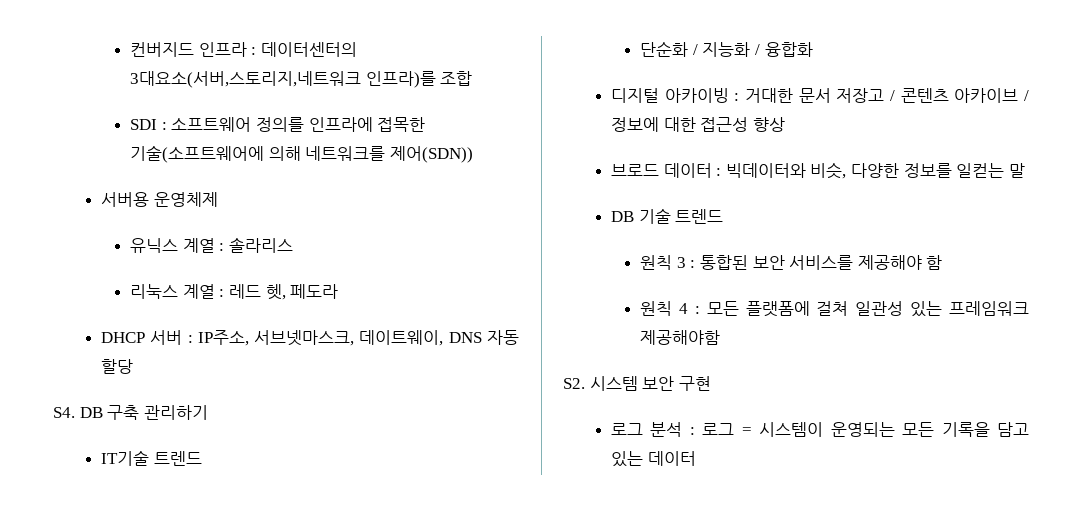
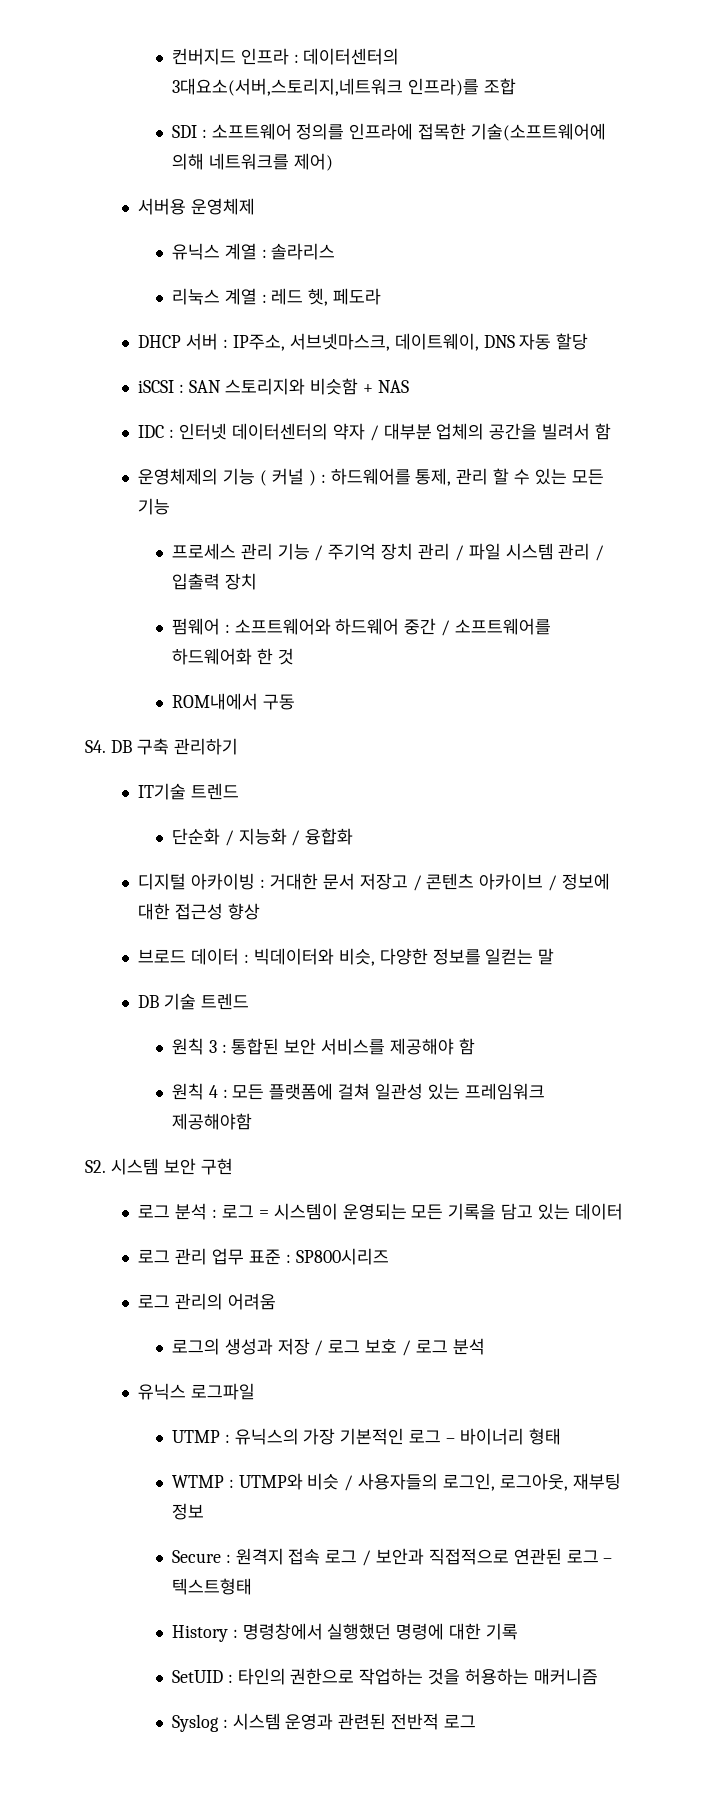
[389,146,473,163] 제어(SDN)) -> [293,153,333,171] 제어)
(133, 366) none -> [138,378,409,395] [138,423,611,441] [138,468,604,486] [138,498,171,515] [171,543,605,561] [171,573,257,590] [171,618,552,636] [171,648,294,665] [171,693,295,710] // iSCSI : SAN 스토리지와 비슷함 + NAS // IDC : 인터넷 데이터센터의 약자 / 대부분 업체의 공간을 빌려서 함 // 운영체제의 기능 ( 커널 ) : 하드웨어를 통제, 관리 할 수 있는 모든 기능 // 프로세스 관리 기능 / 주기억 장치 관리 / 파일 시스템 관리 / 입출력 장치 // 펌웨어 : 소프트웨어와 하드웨어 중간 / 소프트웨어를 하드웨어화 한 것 // ROM내에서 구동
(696, 458) none -> [138,1248,389,1265] [138,1293,277,1310] [171,1338,485,1356] [138,1383,256,1400] [171,1428,561,1445] [171,1473,621,1491] [171,1503,204,1520] [171,1548,613,1566] [171,1578,252,1595] [171,1623,519,1642] [171,1668,598,1685] [171,1713,477,1732] // 로그 관리 업무 표준 : SP800시리즈 // 로그 관리의 어려움 // 로그의 생성과 저장 / 로그 보호 / 로그 분석 // 유닉스 로그파일 // UTMP : 유닉스의 가장 기본적인 로그 – 바이너리 형태 // WTMP : UTMP와 비슷 / 사용자들의 로그인, 로그아웃, 재부팅 정보 // Secure : 원격지 접속 로그 / 보안과 직접적으로 연관된 로그 – 텍스트형태 // History : 명령창에서 실행했던 명령에 대한 기록 // SetUID : 타인의 권한으로 작업하는 것을 허용하는 매커니즘 // Syslog : 시스템 운영과 관련된 전반적 로그

